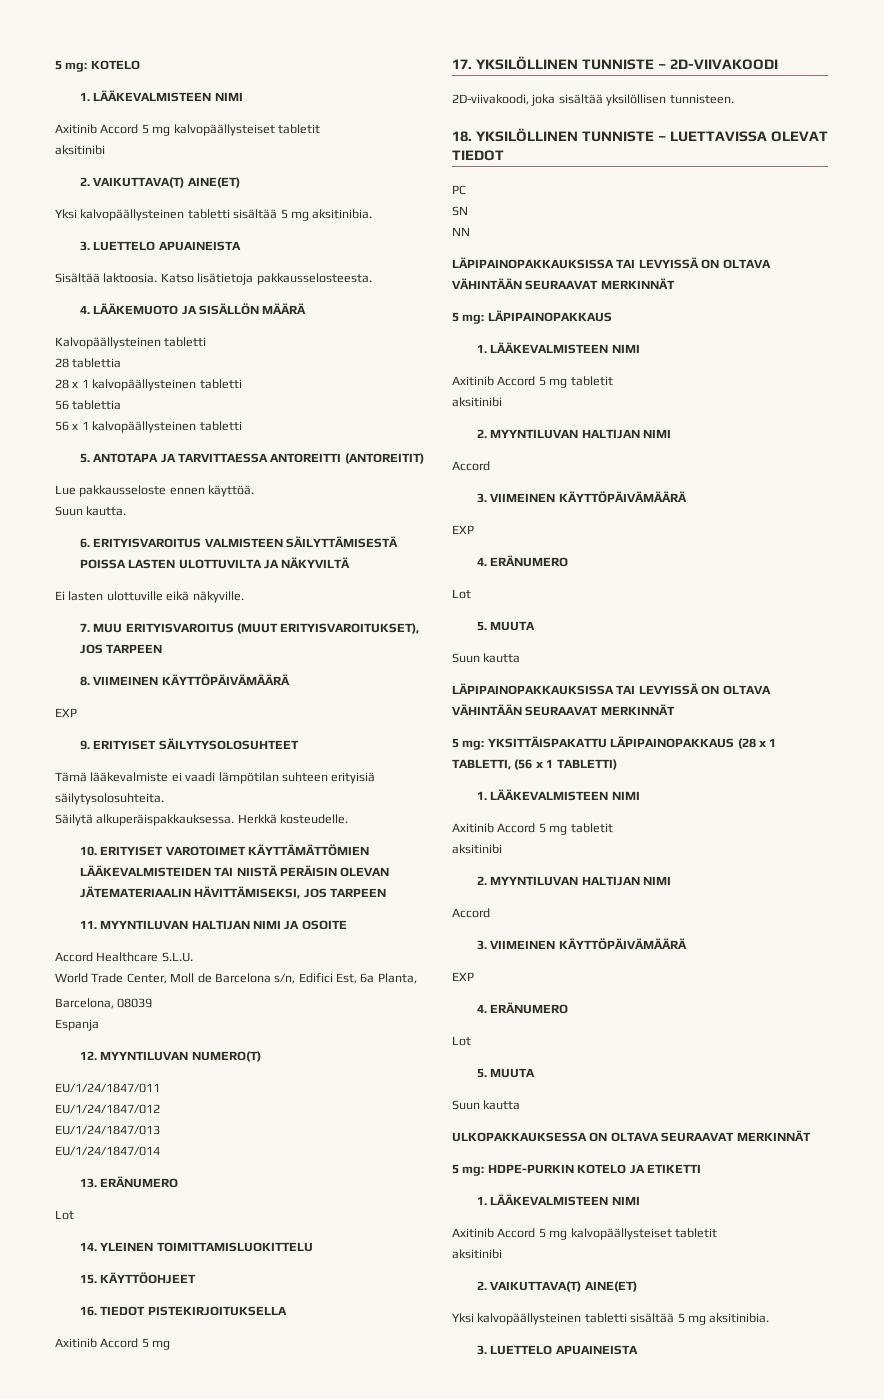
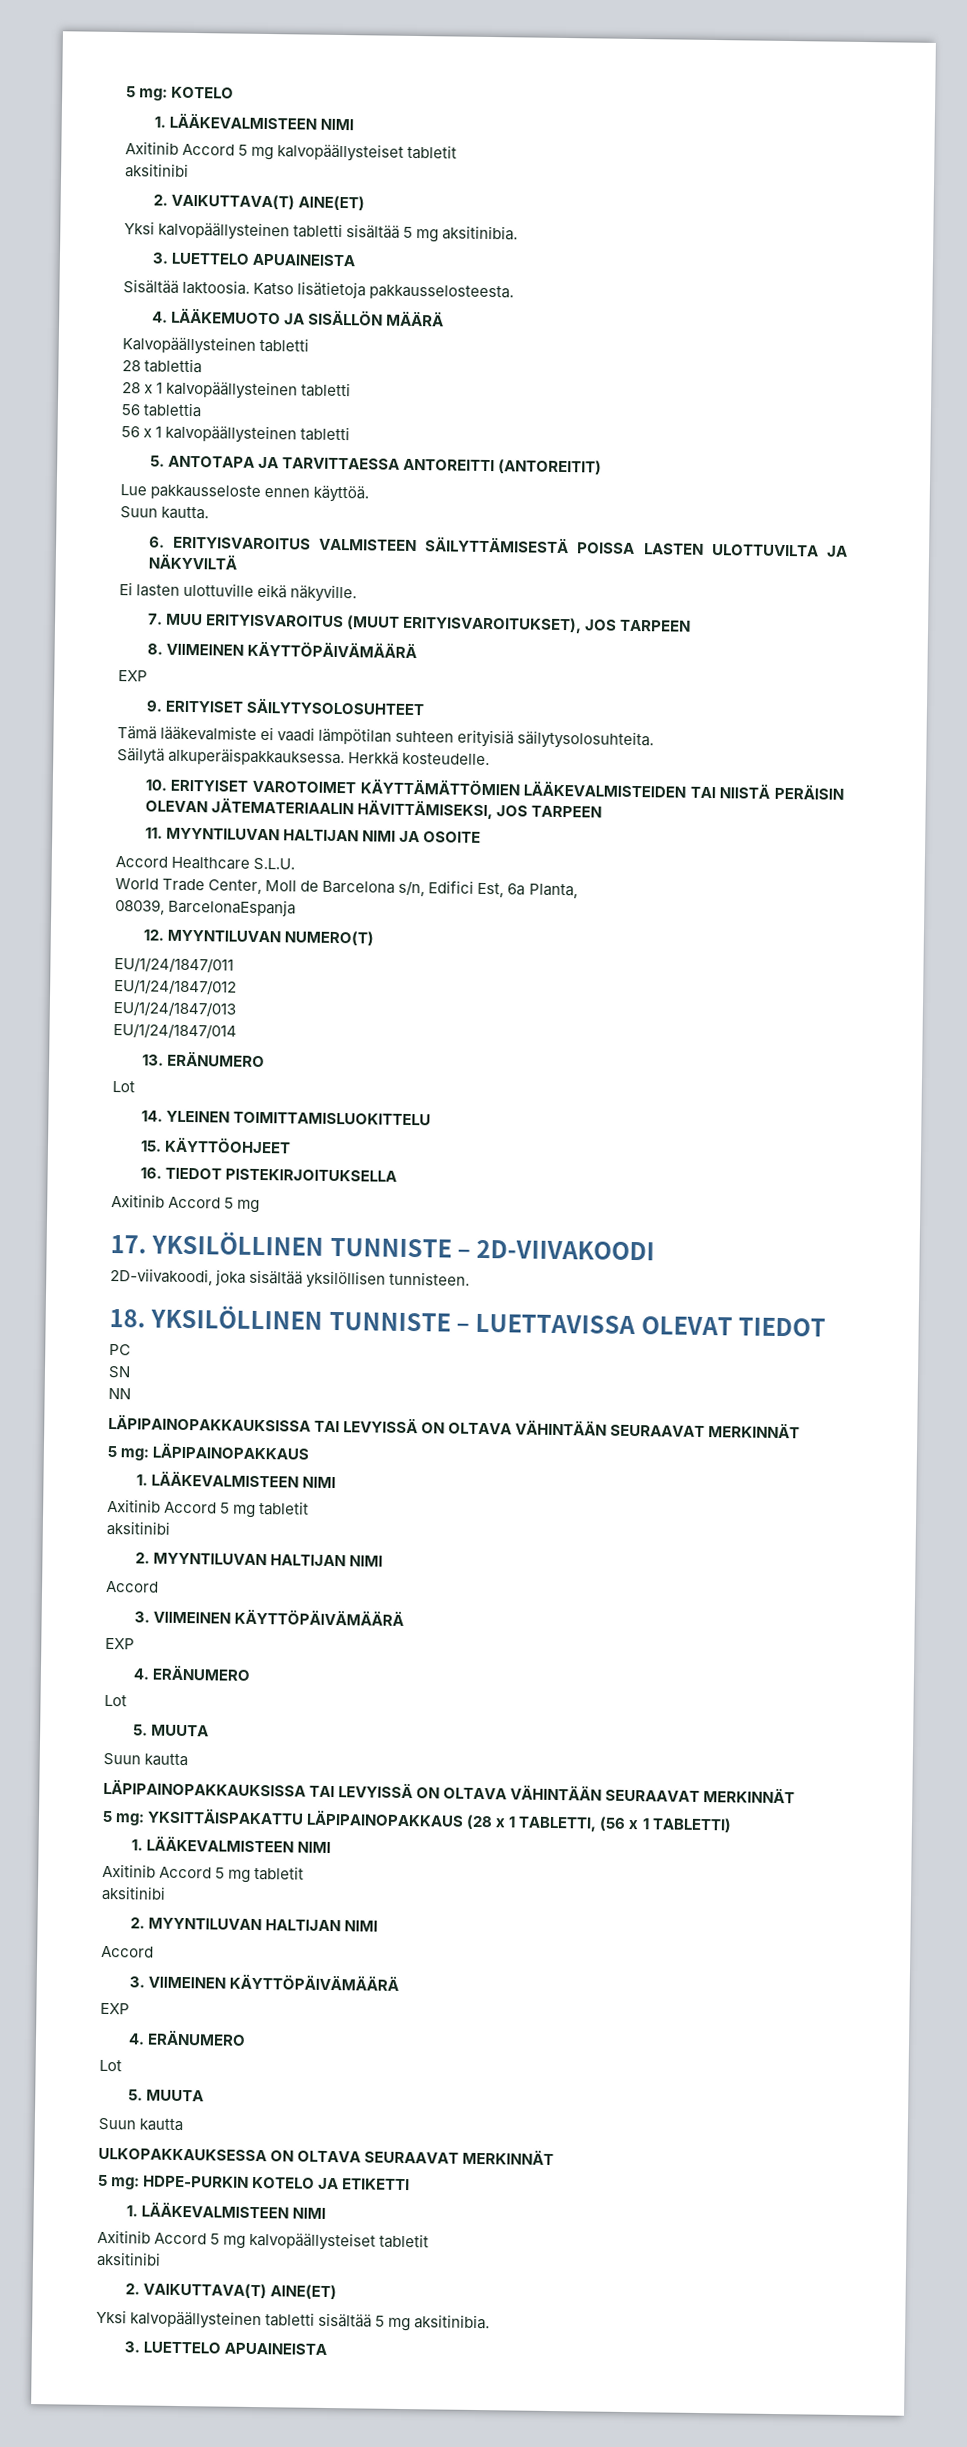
[55,998,153,1009] [55,1019,99,1031] Barcelona, 08039 // Espanja -> [115,898,297,917] 08039, BarcelonaEspanja

